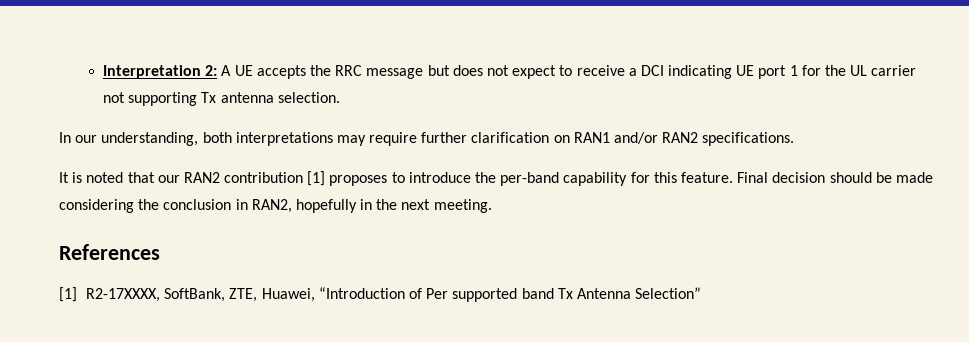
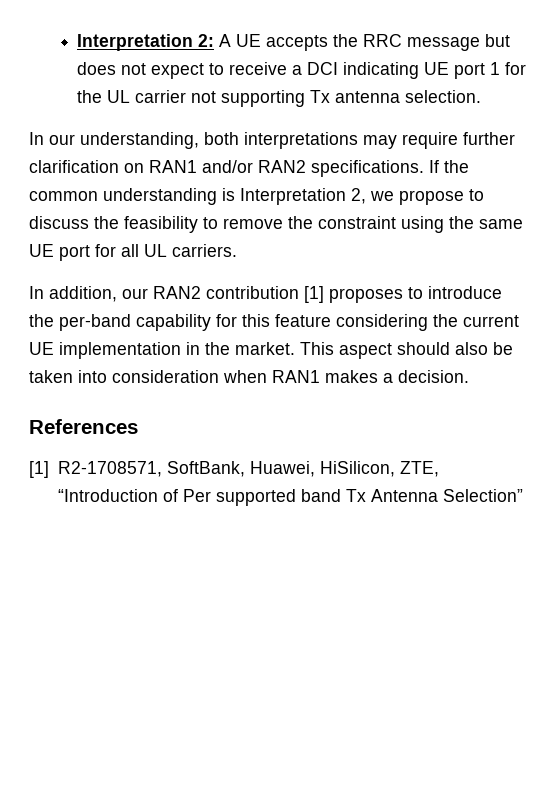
[59,172,155,183] // It is noted that -> [429,160,469,173] [29,188,484,205] [29,216,523,233] [29,244,237,261] [29,286,117,302] If the common understanding is Interpretation 2, we propose to discuss the feasibility to remove the constraint using the same UE port for all UL carriers. // In addition,
[680,172,933,183] [59,199,492,213] [59,244,160,260] [59,287,315,302] feature. Final decision should be made considering the conclusion in RAN2, hopefully in the next meeting. // References // [1] R2-17XXXX, SoftBank, ZTE, Huawei, -> [275,314,519,331] [29,342,513,359] [29,370,469,383] [29,419,138,434] [29,461,440,478] feature considering the current UE implementation in the market. This aspect should also be taken into consideration when RAN1 makes a decision. // References // [1] R2-1708571, SoftBank, Huawei, HiSilicon, ZTE,

